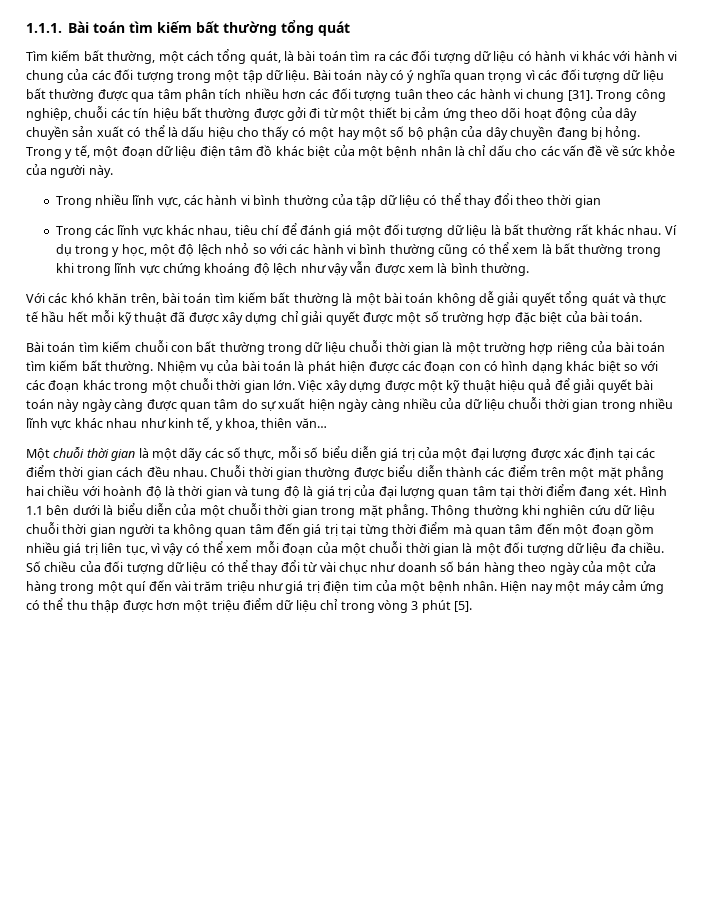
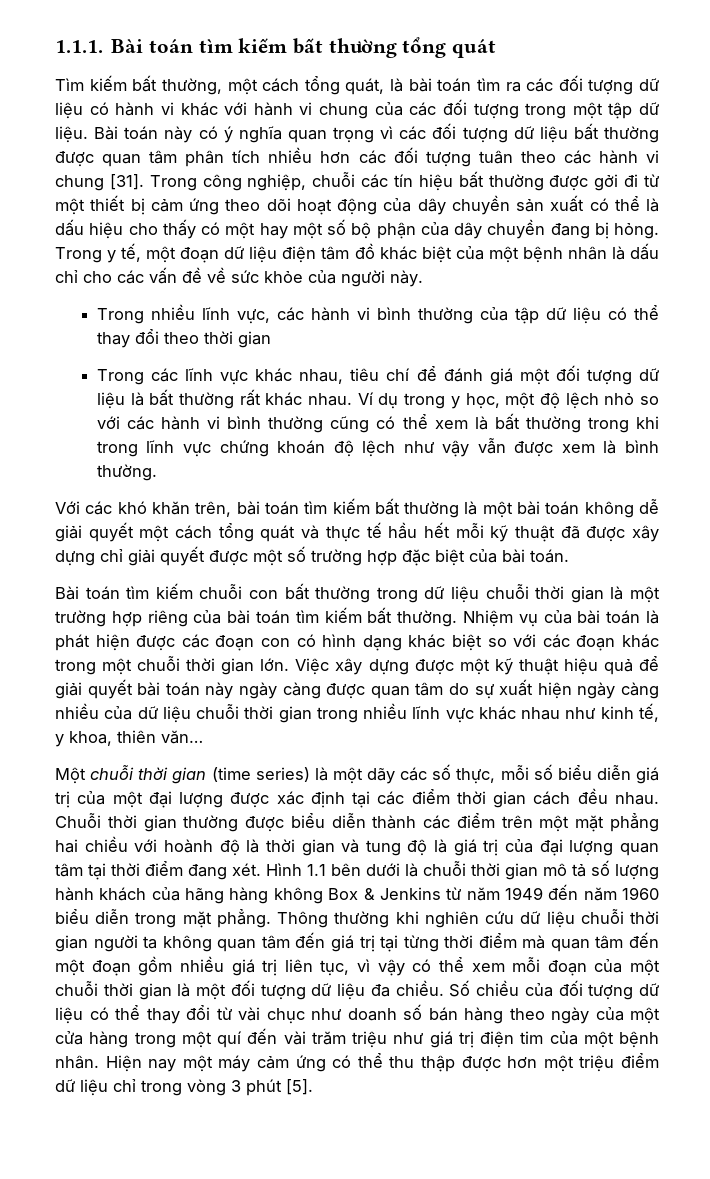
[131,92,155,102] qua -> [102,154,142,167] quan
[468,145,512,156] chỉ dấu -> [629,243,659,260] [55,270,78,283] dấu chỉ
[204,263,251,276] khoáng -> [277,440,326,454] khoán
(556, 299) none -> [139,525,213,542] một cách
(136, 455) none -> [211,767,310,782] (time series)
[116,503,318,518] biểu diễn của một chuỗi thời gian -> [423,860,659,880] [55,884,659,904] [55,909,130,924] chuỗi thời gian mô tả số lượng hành khách của hãng hàng không Box & Jenkins từ năm 1949 đến năm 1960 biểu diễn

